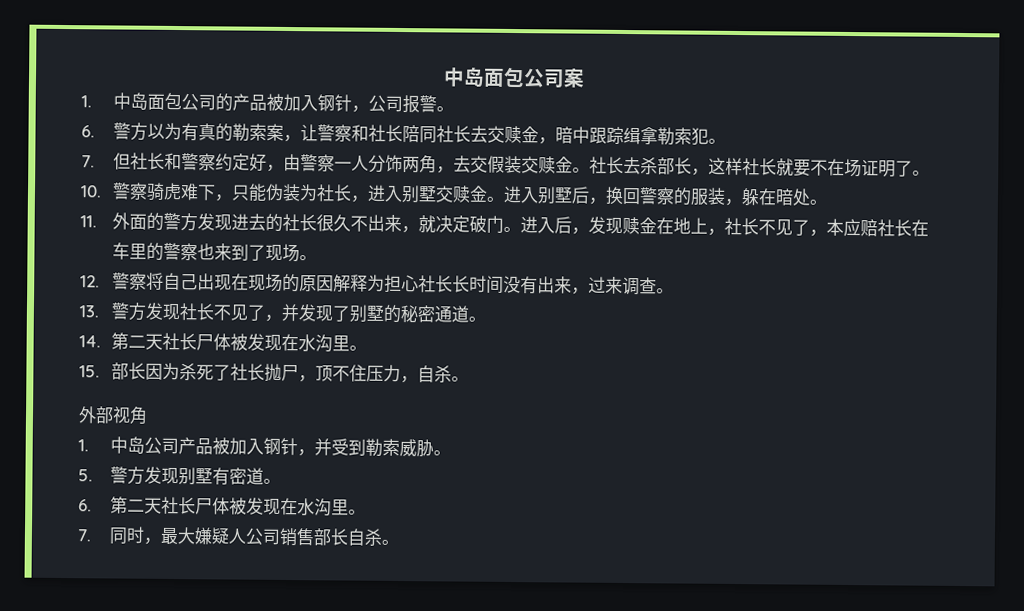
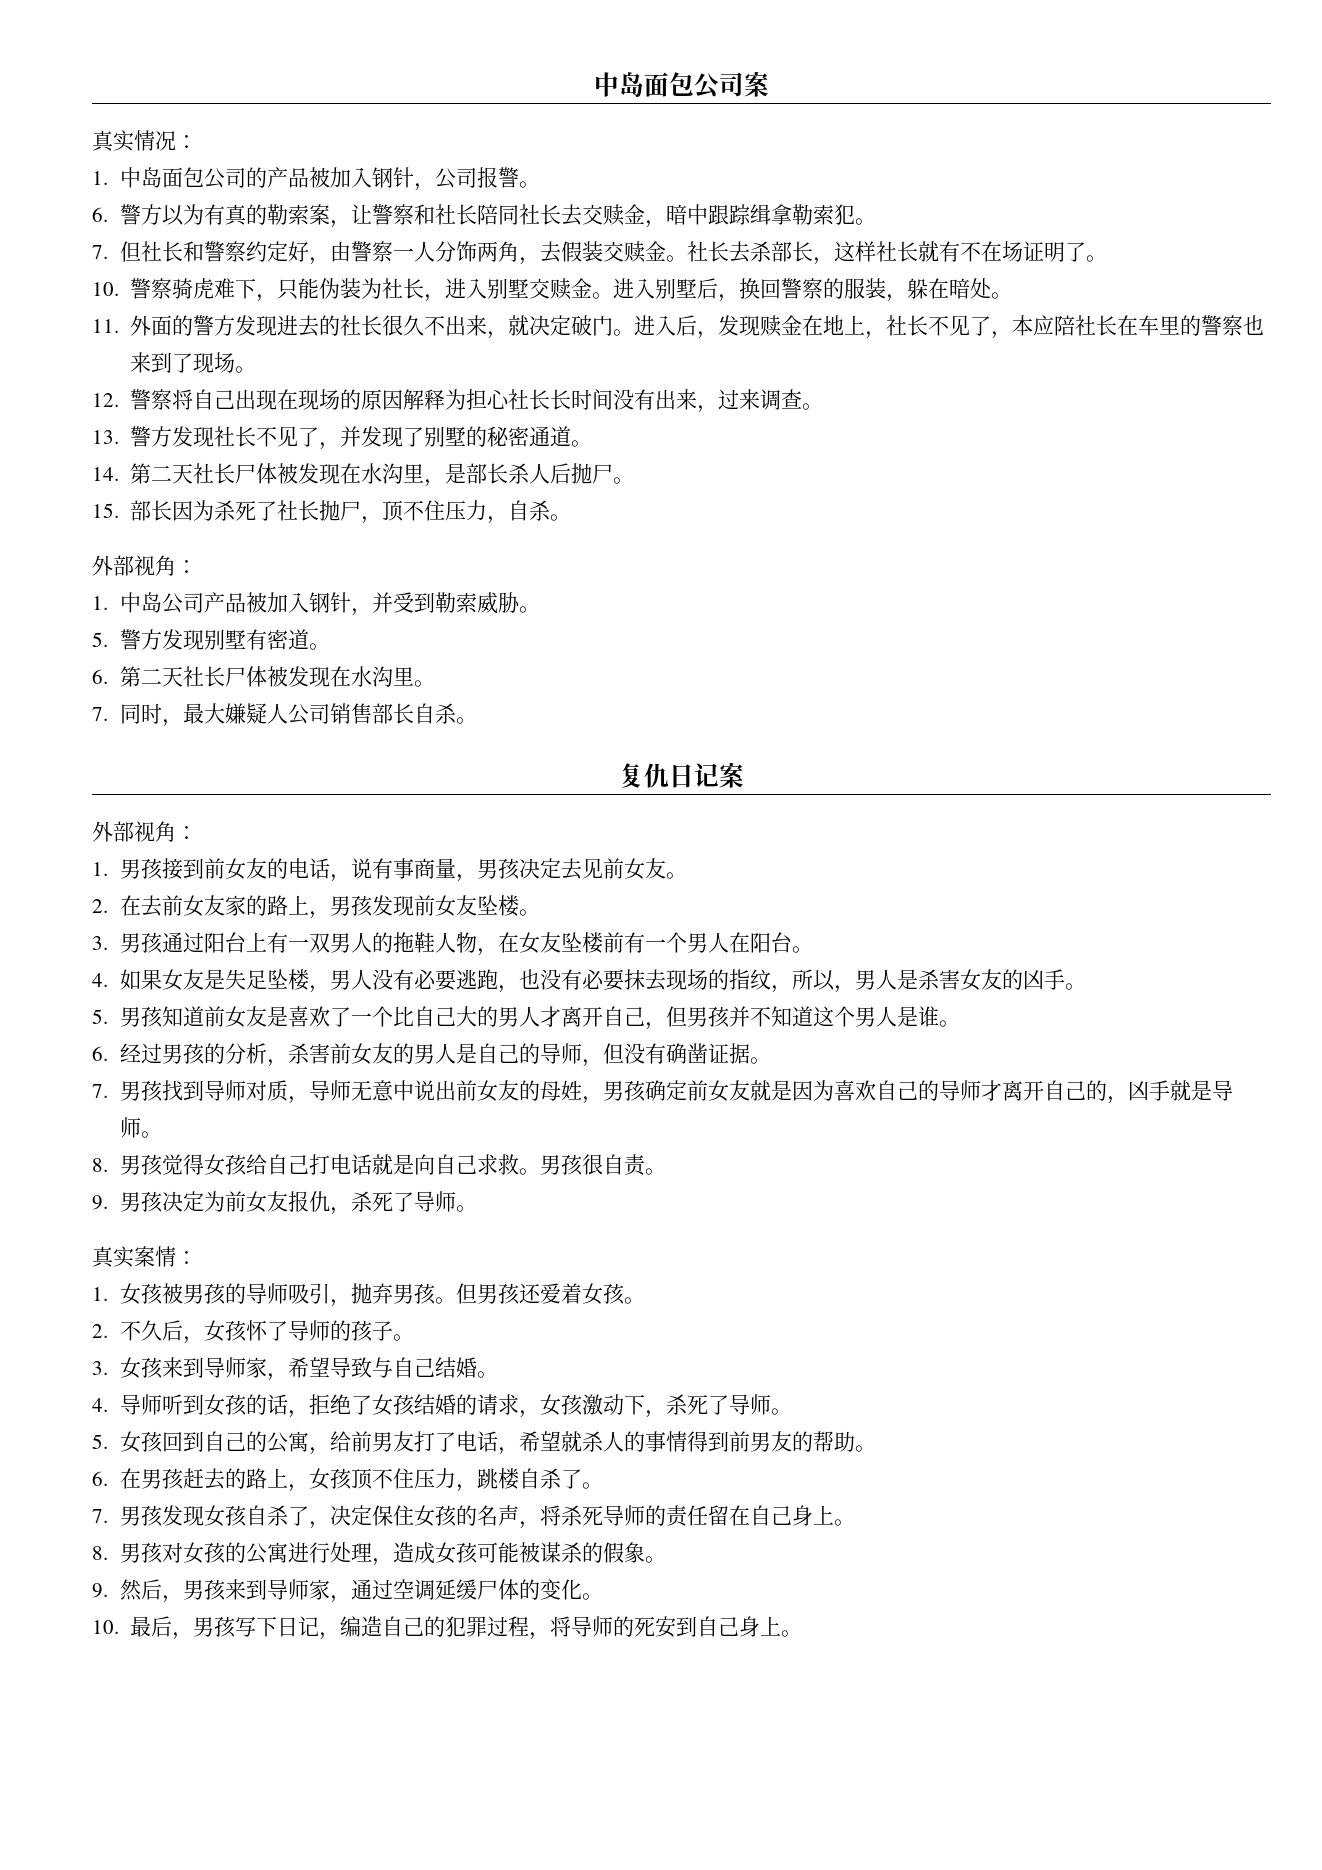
(585, 78) none -> [92,130,197,152] // 真实情况：
[469,155,488,173] 交 -> (562, 252) none
[792,159,811,177] 要 -> [939,241,961,262] 有
[859,219,878,237] 赔 -> [1053,315,1075,336] 陪
(350, 343) none -> [423,463,613,487] ，是部长杀人后抛尸
(148, 415) none -> [176,559,197,573] ：
(399, 542) none -> [619,763,744,788] [92,821,197,842] [92,858,688,882] [92,895,541,919] [92,932,814,956] [92,969,1087,993] [92,1006,961,1030] [92,1043,772,1067] [92,1080,1234,1104] [120,1117,163,1138] [92,1154,667,1176] [92,1191,478,1215] [92,1246,197,1268] [92,1283,646,1307] [92,1320,415,1344] [92,1357,499,1381] [92,1394,793,1418] [92,1431,877,1455] [92,1468,604,1492] [92,1505,856,1529] [92,1542,667,1566] [92,1579,604,1603] [92,1616,802,1640] // 复仇日记案 // 外部视角： // 1.男孩接到前女友的电话，说有事商量，男孩决定去见前女友。 // 2.在去前女友家的路上，男孩发现前女友坠楼。 // 3.男孩通过阳台上有一双男人的拖鞋人物，在女友坠楼前有一个男人在阳台。 // 4.如果女友是失足坠楼，男人没有必要逃跑，也没有必要抹去现场的指纹，所以，男人是杀害女友的凶手。 // 5.男孩知道前女友是喜欢了一个比自己大的男人才离开自己，但男孩并不知道这个男人是谁。 // 6.经过男孩的分析，杀害前女友的男人是自己的导师，但没有确凿证据。 // 7.男孩找到导师对质，导师无意中说出前女友的母姓，男孩确定前女友就是因为喜欢自己的导师才离开自己的，凶手就是导师。 // 8.男孩觉得女孩给自己打电话就是向自己求救。男孩很自责。 // 9.男孩决定为前女友报仇，杀死了导师。 // 真实案情： // 1.女孩被男孩的导师吸引，抛弃男孩。但男孩还爱着女孩。 // 2.不久后，女孩怀了导师的孩子。 // 3.女孩来到导师家，希望导致与自己结婚。 // 4.导师听到女孩的话，拒绝了女孩结婚的请求，女孩激动下，杀死了导师。 // 5.女孩回到自己的公寓，给前男友打了电话，希望就杀人的事情得到前男友的帮助。 // 6.在男孩赶去的路上，女孩顶不住压力，跳楼自杀了。 // 7.男孩发现女孩自杀了，决定保住女孩的名声，将杀死导师的责任留在自己身上。 // 8.男孩对女孩的公寓进行处理，造成女孩可能被谋杀的假象。 // 9.然后，男孩来到导师家，通过空调延缓尸体的变化。 // 10.最后，男孩写下日记，编造自己的犯罪过程，将导师的死安到自己身上。

